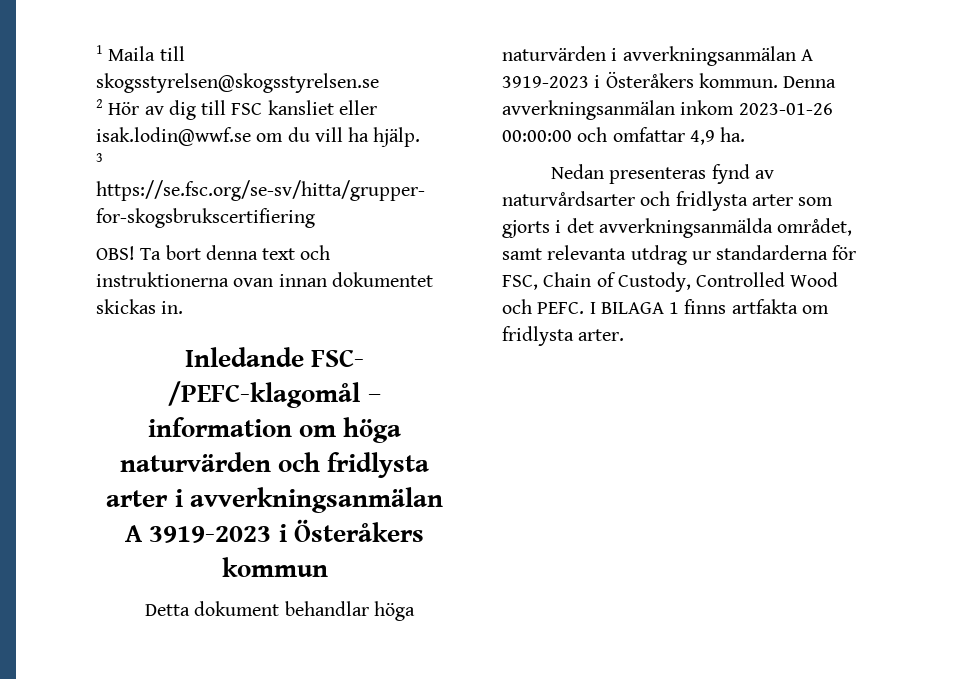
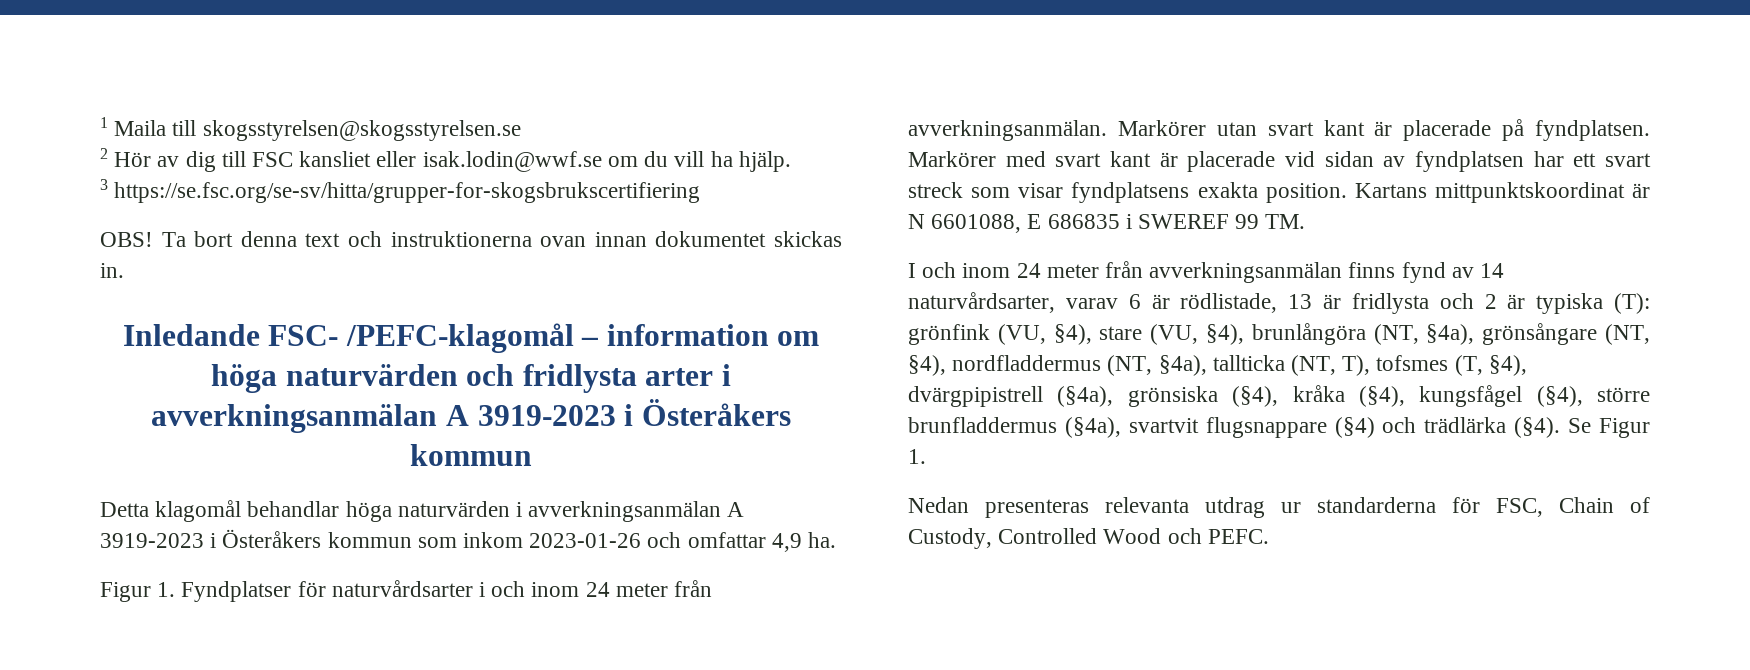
[194,601,280,616] dokument -> [155,500,242,522] klagomål
[698,73,837,88] [502,100,675,120] kommun. Denna avverkningsanmälan -> [327,532,457,548] kommun som
[502,130,572,142] 00:00:00 -> (642, 540) none
[551,164,774,184] [502,191,834,211] [502,218,853,238] [502,248,542,260] Nedan presenteras fynd av naturvårdsarter och fridlysta arter som gjorts i det avverkningsanmälda området, samt -> [100,580,713,602] [908,119,1650,141] [908,151,1651,172] [908,182,1650,203] [908,214,1306,233] [908,261,1505,283] [908,292,1650,314] [908,323,1650,345] [908,355,1527,376] [908,385,1650,407] [908,417,1650,438] [908,449,926,464] [908,497,1089,518] Figur 1. Fyndplatser för naturvårdsarter i och inom 24 meter från avverkningsanmälan. Markörer utan svart kant är placerade på fyndplatsen. Markörer med svart kant är placerade vid sidan av fyndplatsen har ett svart streck som visar fyndplatsens exakta position. Kartans mittpunktskoordinat är N 6601088, E 686835 i SWEREF 99 TM. // I och inom 24 meter från avverkningsanmälan finns fynd av 14 naturvårdsarter, varav 6 är rödlistade, 13 är fridlysta och 2 är typiska (T): grönfink (VU, §4), stare (VU, §4), brunlångöra (NT, §4a), grönsångare (NT, §4), nordfladdermus (NT, §4a), tallticka (NT, T), tofsmes (T, §4), dvärgpipistrell (§4a), grönsiska (§4), kråka (§4), kungsfågel (§4), större brunfladdermus (§4a), svartvit flugsnappare (§4) och trädlärka (§4). Se Figur 1. // Nedan presenteras
[589,299,829,314] [502,326,625,346] I BILAGA 1 finns artfakta om fridlysta arter. -> (1269, 536) none

